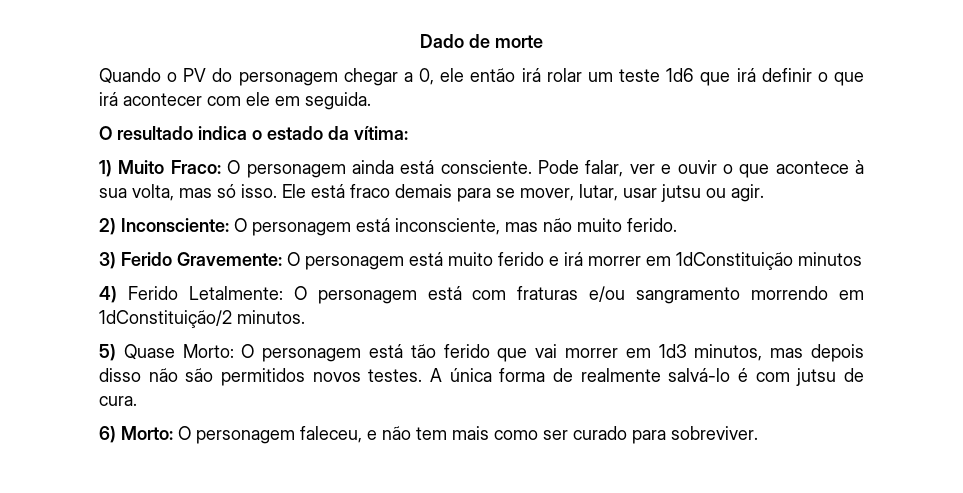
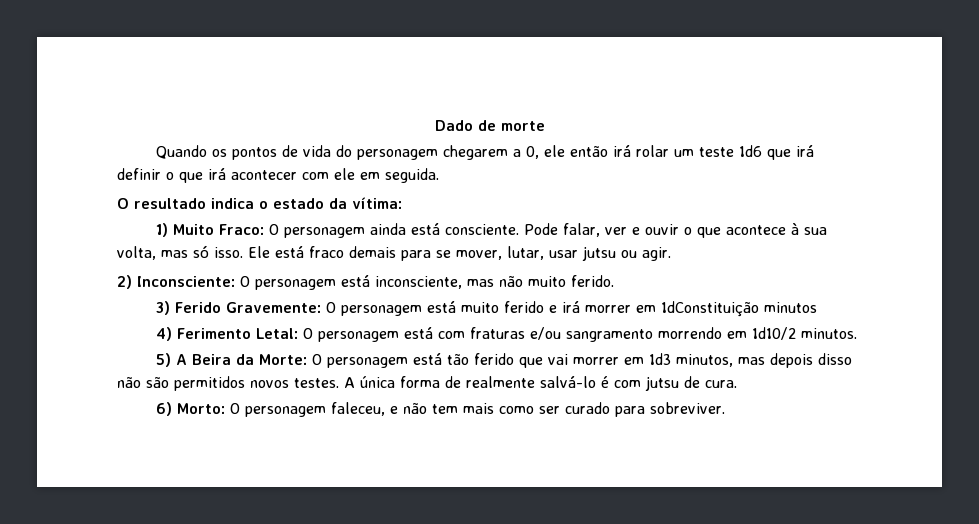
[167,68,207,82] o PV -> [211,145,331,160] os pontos de vida
[343,68,398,86] chegar -> [442,145,508,160] chegarem
[127,286,283,300] Ferido Letalmente: -> [176,328,298,339] Ferimento Letal:
[99,310,232,328] 1dConstituição/2 -> [751,327,796,340] 1d10/2
[123,344,234,360] Quase Morto: -> [175,354,307,365] A Beira da Morte:

